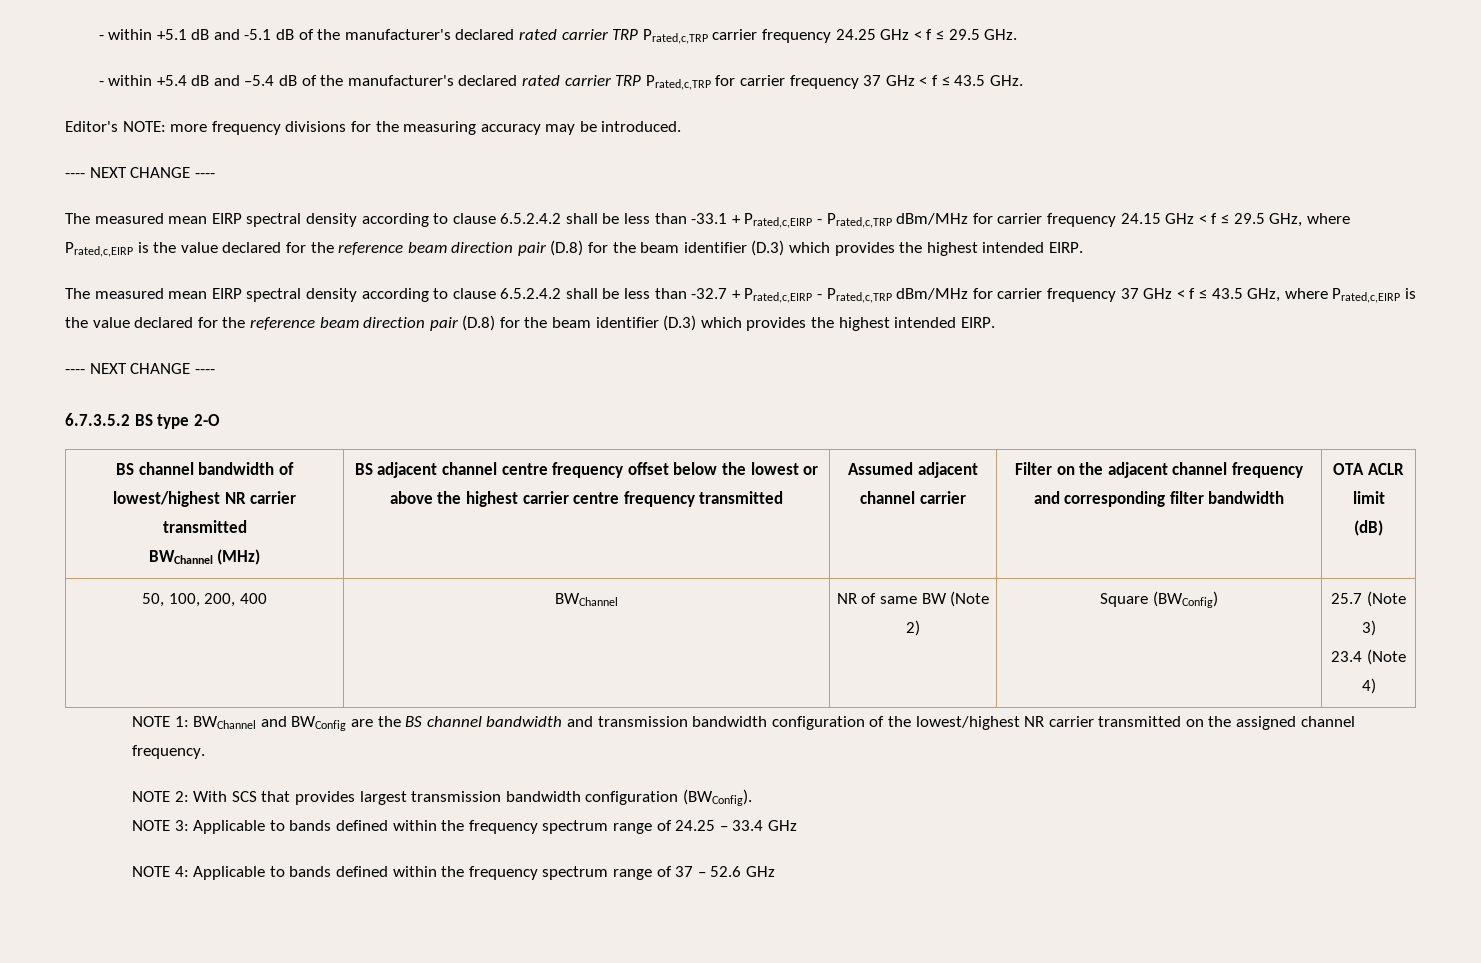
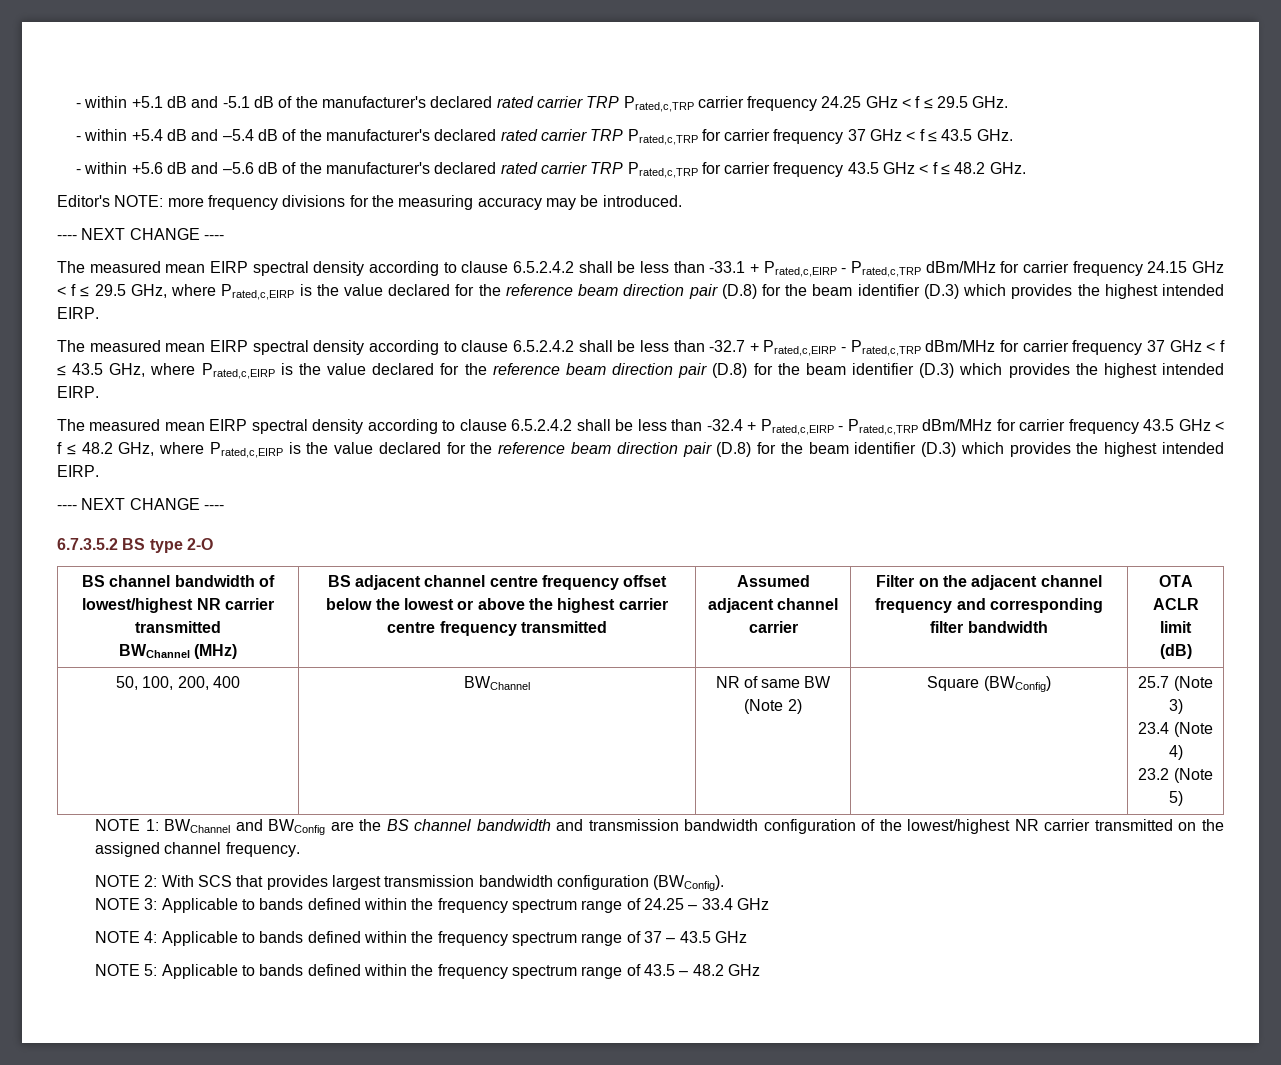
(1023, 80) none -> [76,162,1026,178] // - within +5.6 dB and –5.6 dB of the manufacturer's declared rated carrier TRP Prated,c,TRP for carrier frequency 43.5 GHz < f ≤ 48.2 GHz.
(995, 322) none -> [57,419,1225,435] [57,442,1224,458] [57,465,99,477] // The measured mean EIRP spectral density according to clause 6.5.2.4.2 shall be less than -32.4 + Prated,c,EIRP - Prated,c,TRP dBm/MHz for carrier frequency 43.5 GHz < f ≤ 48.2 GHz, where Prated,c,EIRP is the value declared for the reference beam direction pair (D.8) for the beam identifier (D.3) which provides the highest intended EIRP.
(1376, 686) none -> [1138,768,1213,783] [1168,791,1183,806] // 23.2 (Note 5)
[710,866,775,877] 52.6 GHz -> [679,931,747,943] [95,964,760,979] 43.5 GHz // NOTE 5: Applicable to bands defined within the frequency spectrum range of 43.5 – 48.2 GHz

